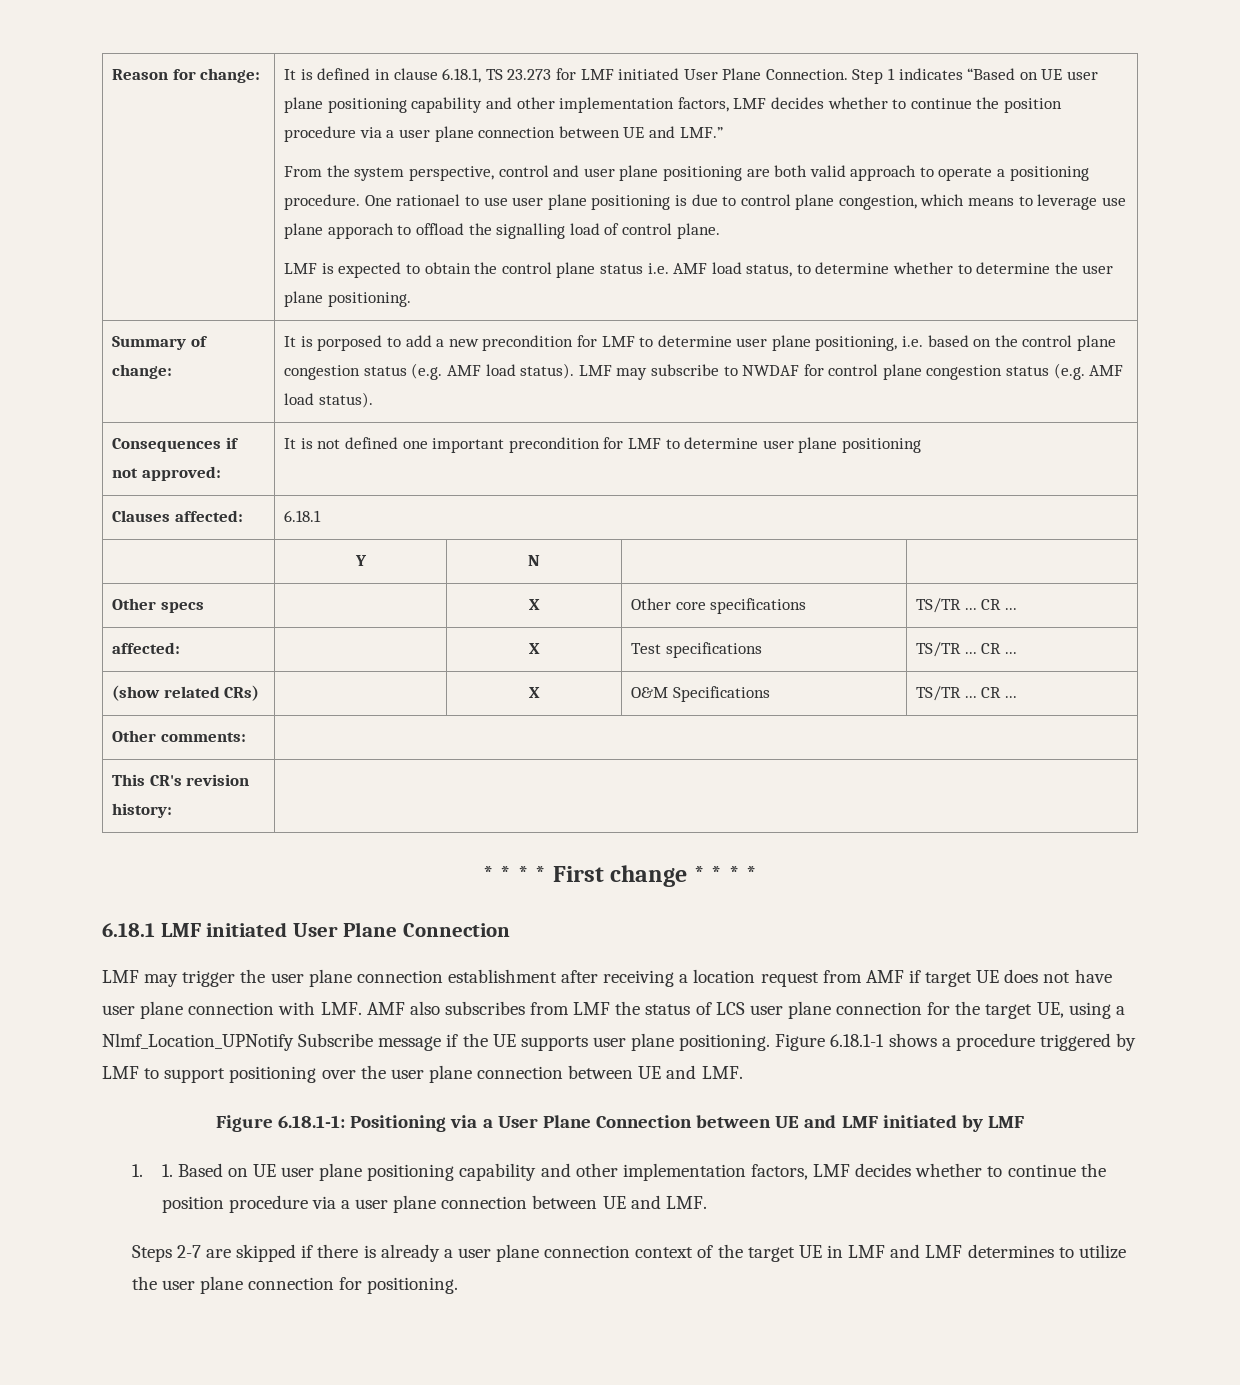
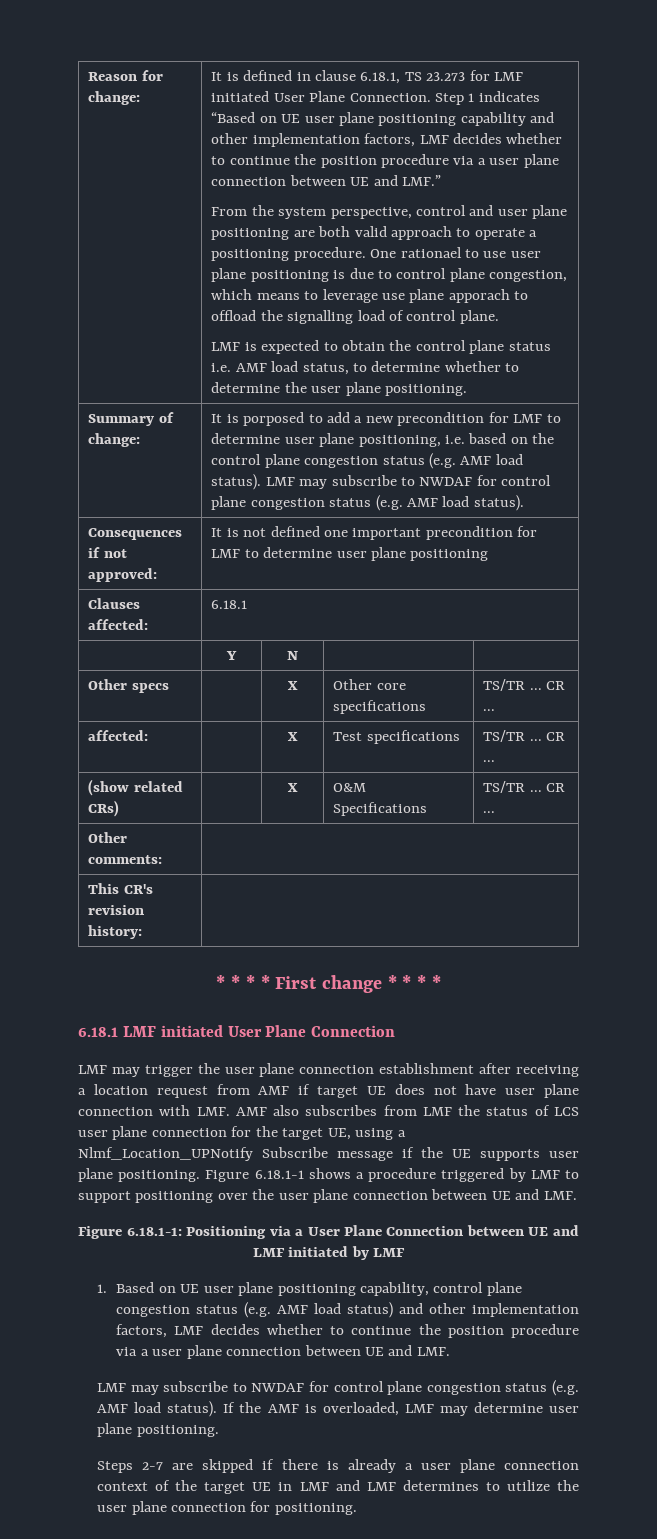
[161,1164,173,1177] 1. -> (108, 1288) none
[459,1163,537,1181] capability -> [359,1282,522,1296] [116,1302,394,1318] capability, control plane congestion status (e.g. AMF load status)
(707, 1202) none -> [97,1380,579,1396] [97,1401,579,1417] [97,1423,219,1437] // LMF may subscribe to NWDAF for control plane congestion status (e.g. AMF load status). If the AMF is overloaded, LMF may determine user plane positioning.

